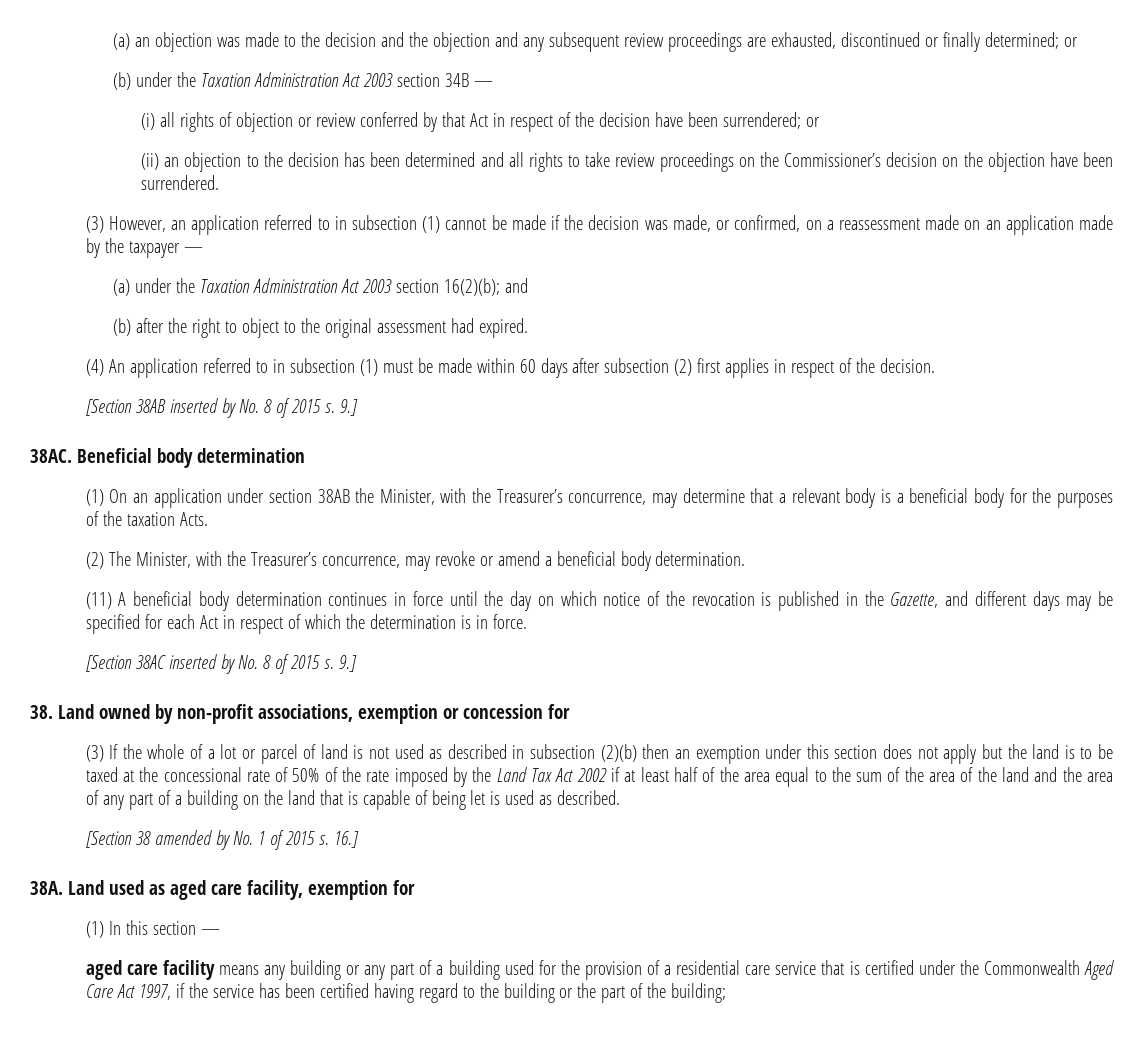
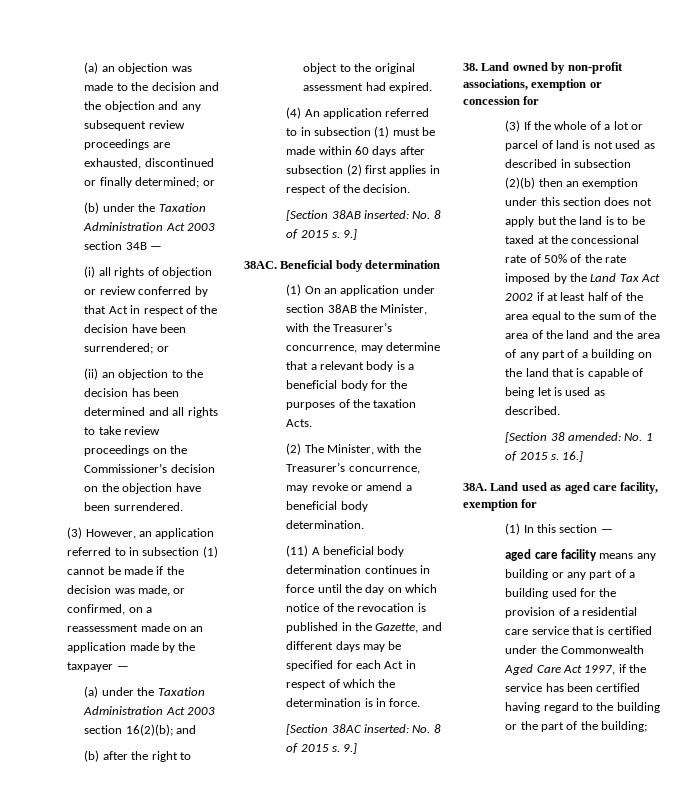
[169,398,236,418] inserted by -> [364,210,410,219] inserted:
[168,654,235,674] inserted by -> [364,724,410,733] inserted:
[154,830,230,850] amended by -> [568,432,622,441] amended:

